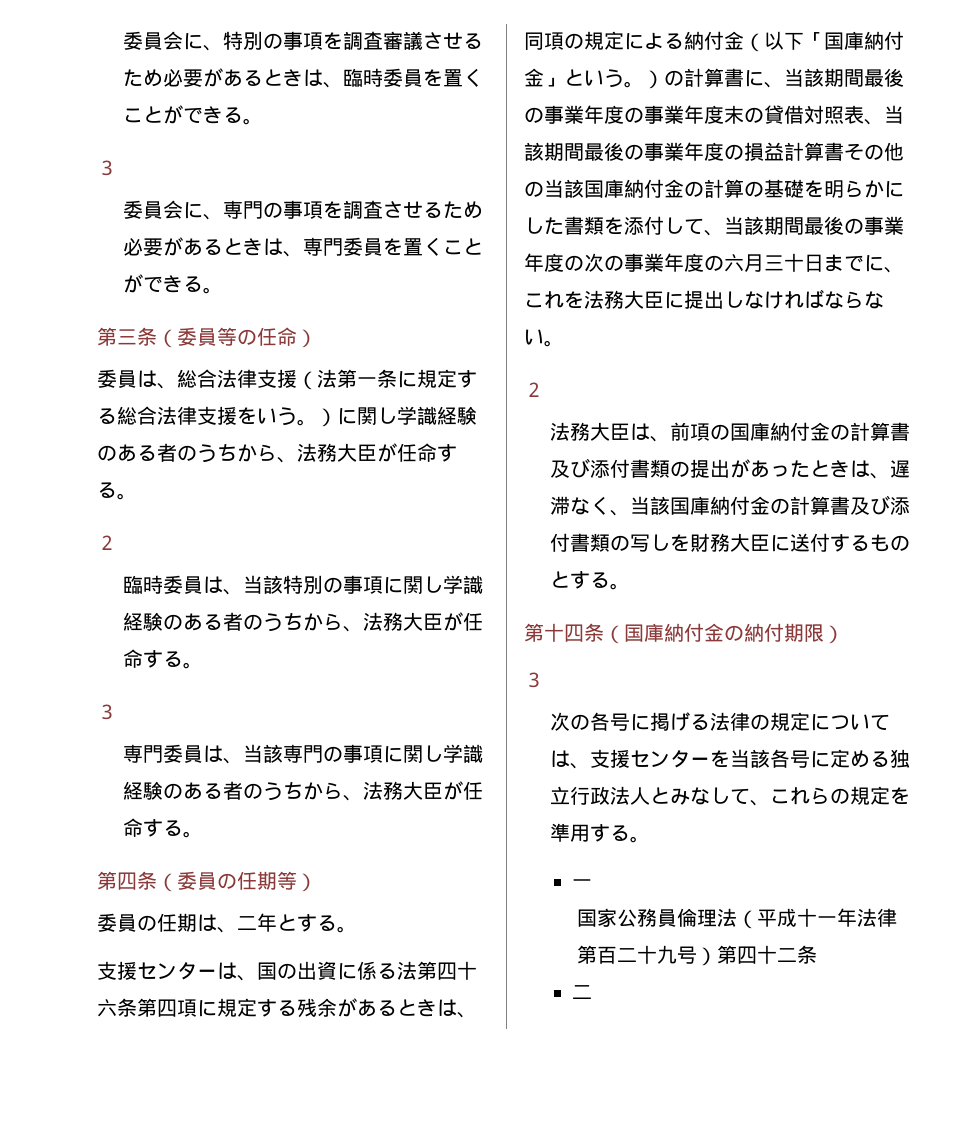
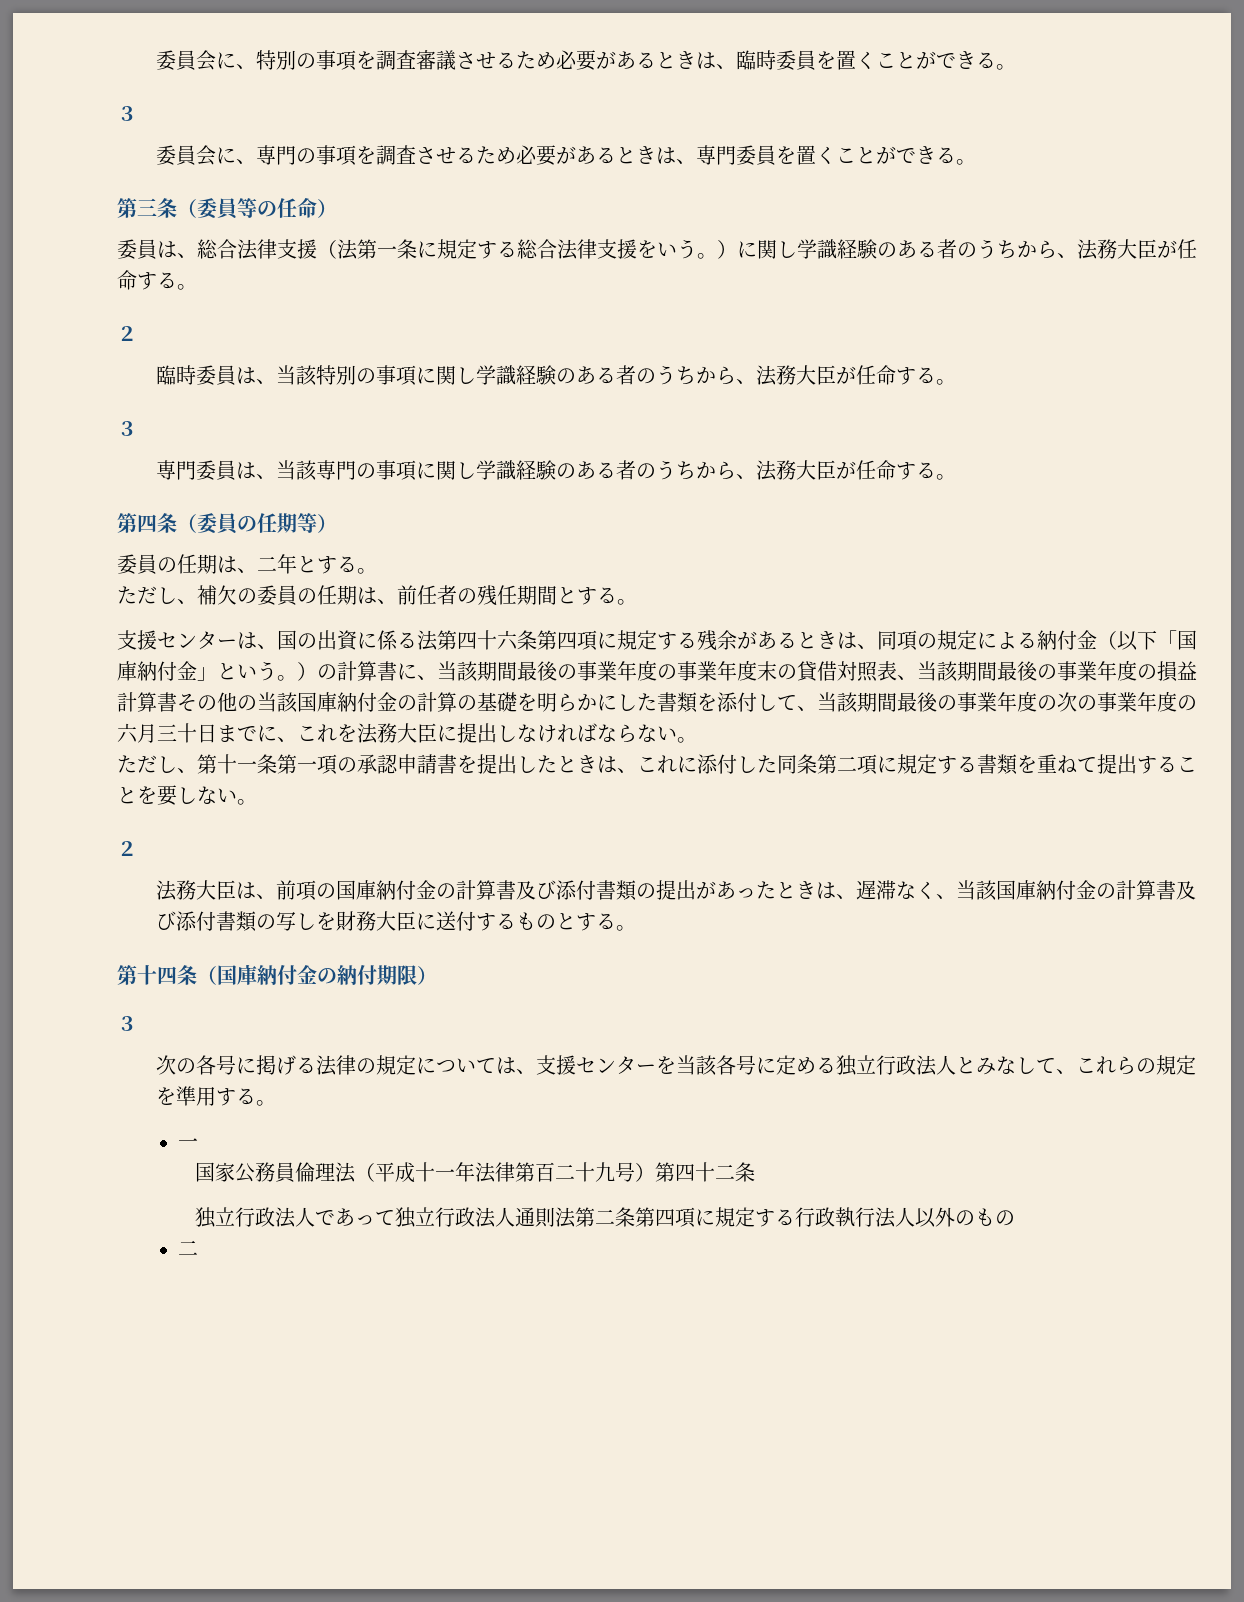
(357, 929) none -> [117,585,637,606] // ただし、補欠の委員の任期は、前任者の残任期間とする。
(564, 343) none -> [117,754,1197,775] [117,785,257,806] // ただし、第十一条第一項の承認申請書を提出したときは、これに添付した同条第二項に規定する書類を重ねて提出することを要しない。
(817, 954) none -> [195,1207,1016,1228] // 独立行政法人であって独立行政法人通則法第二条第四項に規定する行政執行法人以外のもの

